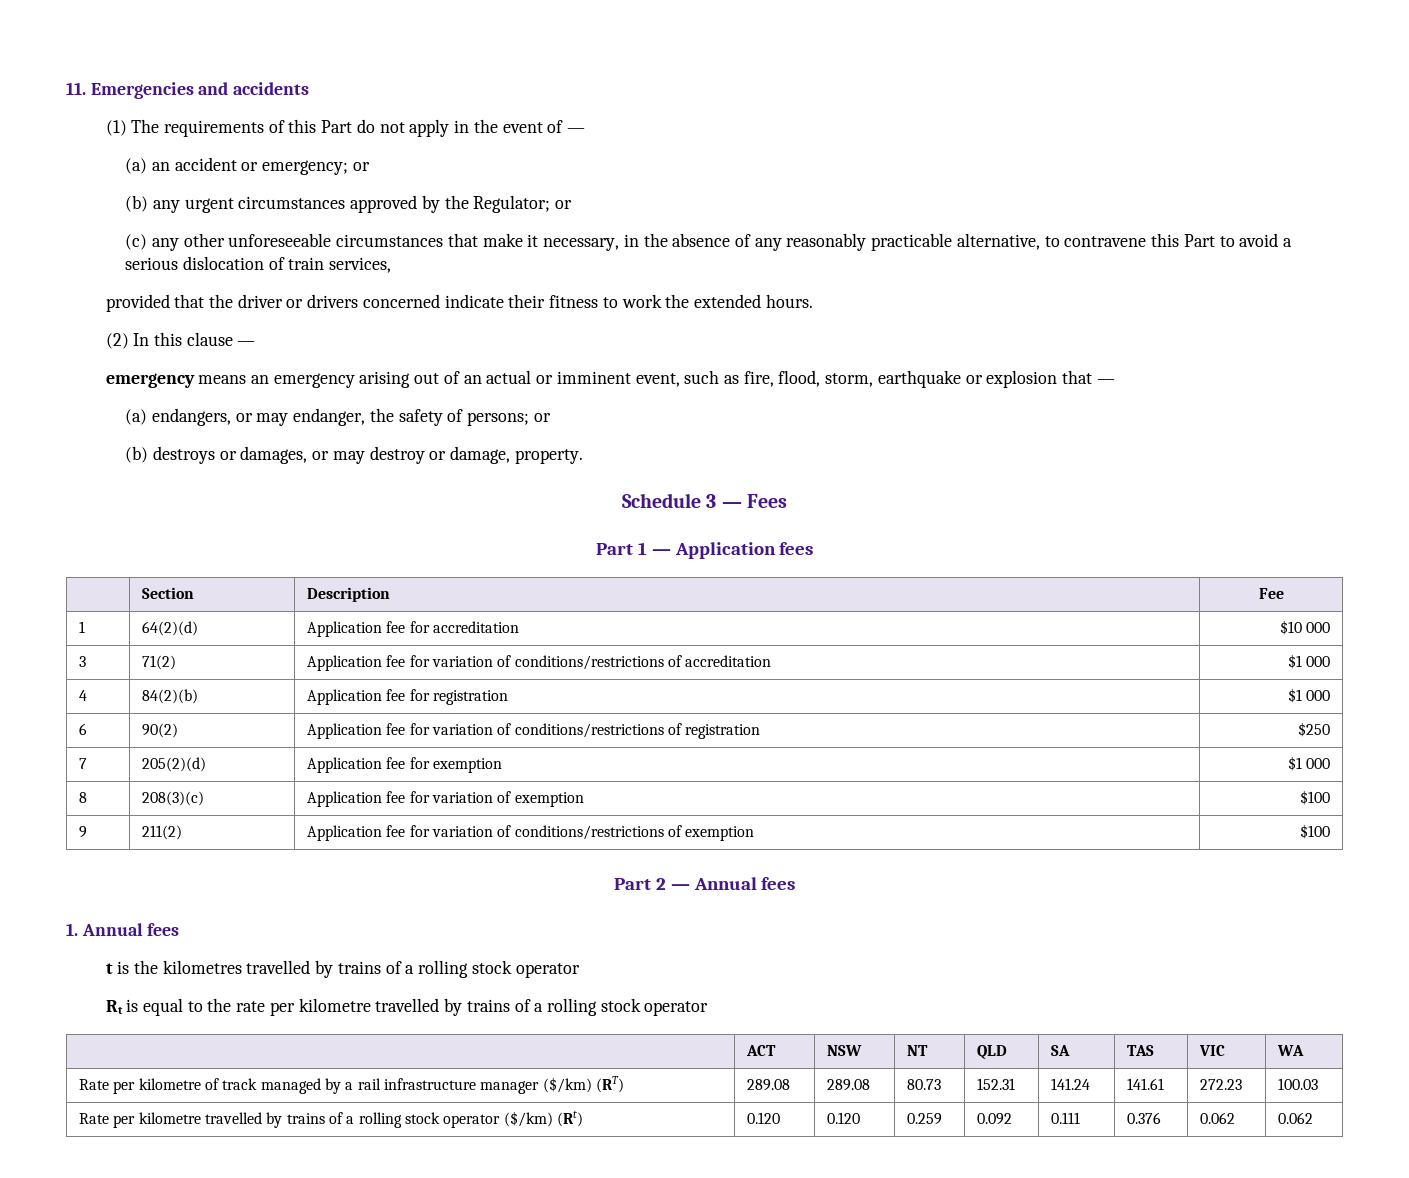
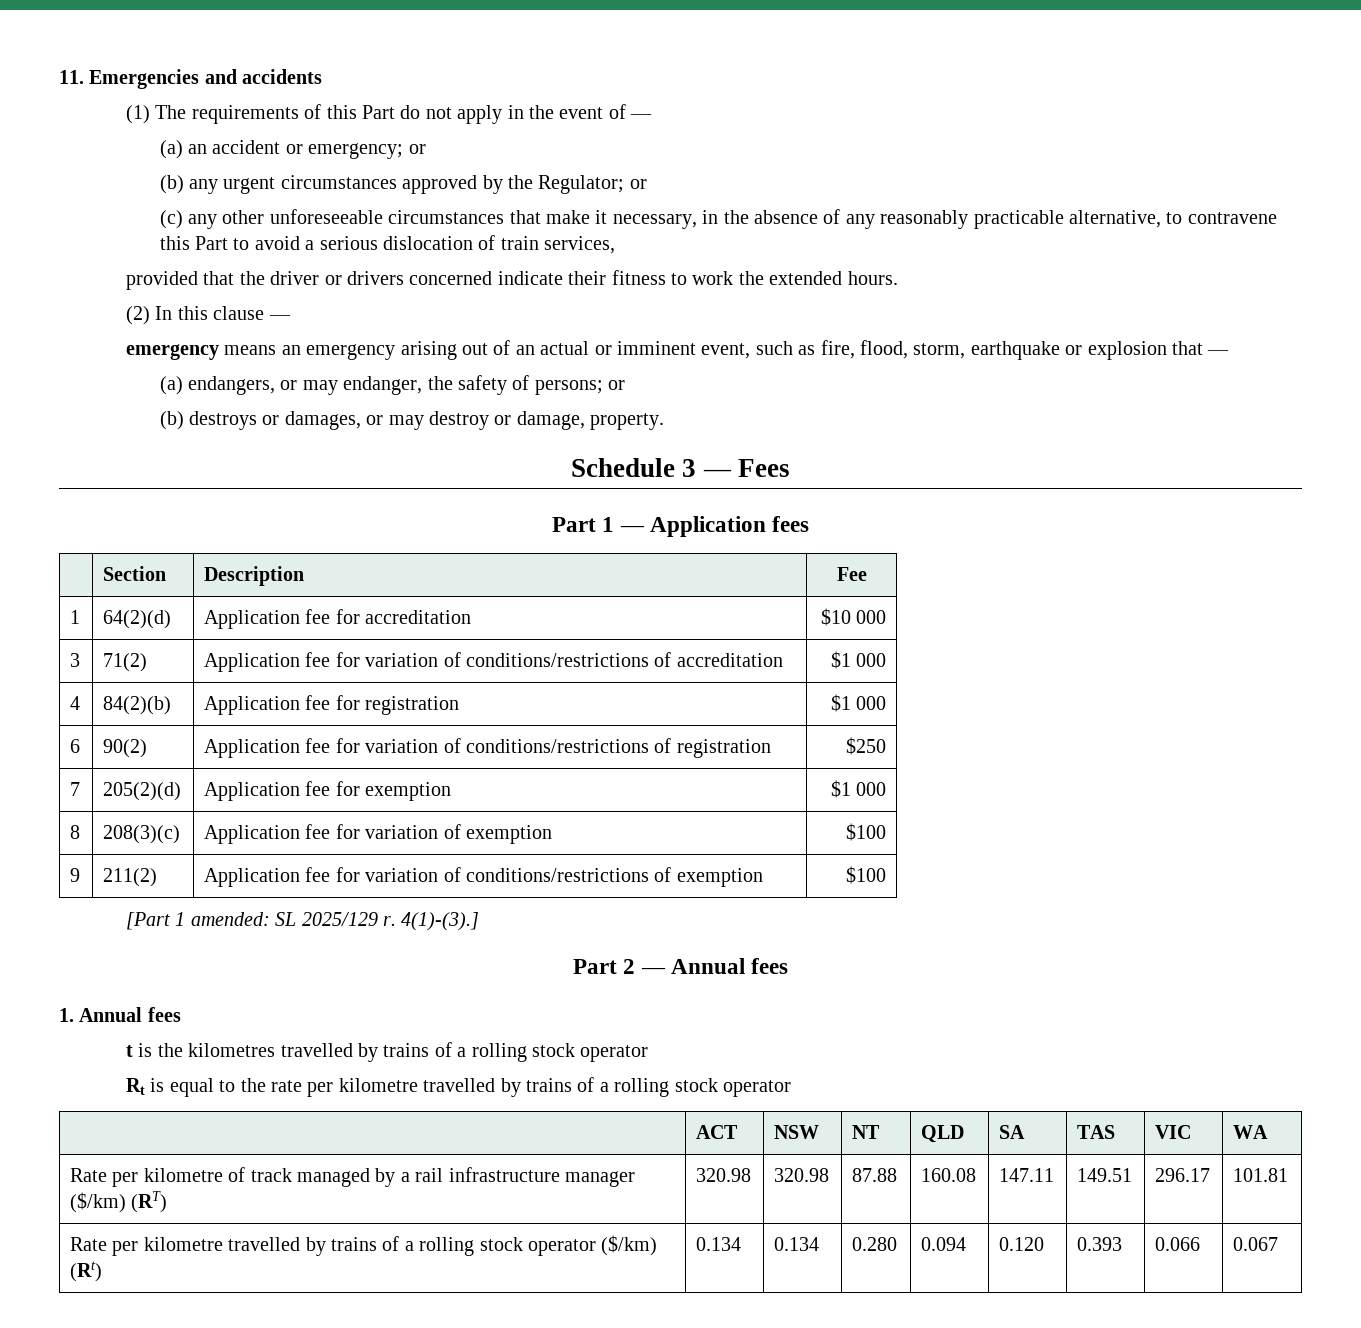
(1330, 831) none -> [126,912,480,931] // [Part 1 amended: SL 2025/129 r. 4(1)-(3).]
[747,1079,791,1091] [827,1079,871,1091] [907,1079,942,1090] [977,1078,1016,1090] [1051,1078,1091,1090] [1127,1078,1165,1090] [1200,1079,1243,1090] [1278,1078,1319,1090] 289.08 | 289.08 | 80.73 | 152.31 | 141.24 | 141.61 | 272.23 | 100.03 -> [696,1168,752,1182] [774,1168,830,1182] [852,1168,898,1182] [921,1168,977,1182] [999,1168,1055,1182] [1077,1168,1133,1182] [1155,1168,1211,1182] [1233,1168,1289,1182] 320.98 | 320.98 | 87.88 | 160.08 | 147.11 | 149.51 | 296.17 | 101.81
[747,1112,781,1124] [827,1112,861,1124] [907,1113,943,1125] [977,1113,1013,1125] [1051,1112,1081,1124] [1127,1112,1162,1124] [1200,1112,1236,1124] [1278,1112,1314,1124] 0.120 | 0.120 | 0.259 | 0.092 | 0.111 | 0.376 | 0.062 | 0.062 -> [696,1237,742,1251] [774,1237,820,1251] [852,1237,898,1251] [921,1237,967,1251] [999,1237,1045,1251] [1077,1237,1123,1251] [1155,1237,1201,1251] [1233,1237,1279,1251] 0.134 | 0.134 | 0.280 | 0.094 | 0.120 | 0.393 | 0.066 | 0.067

